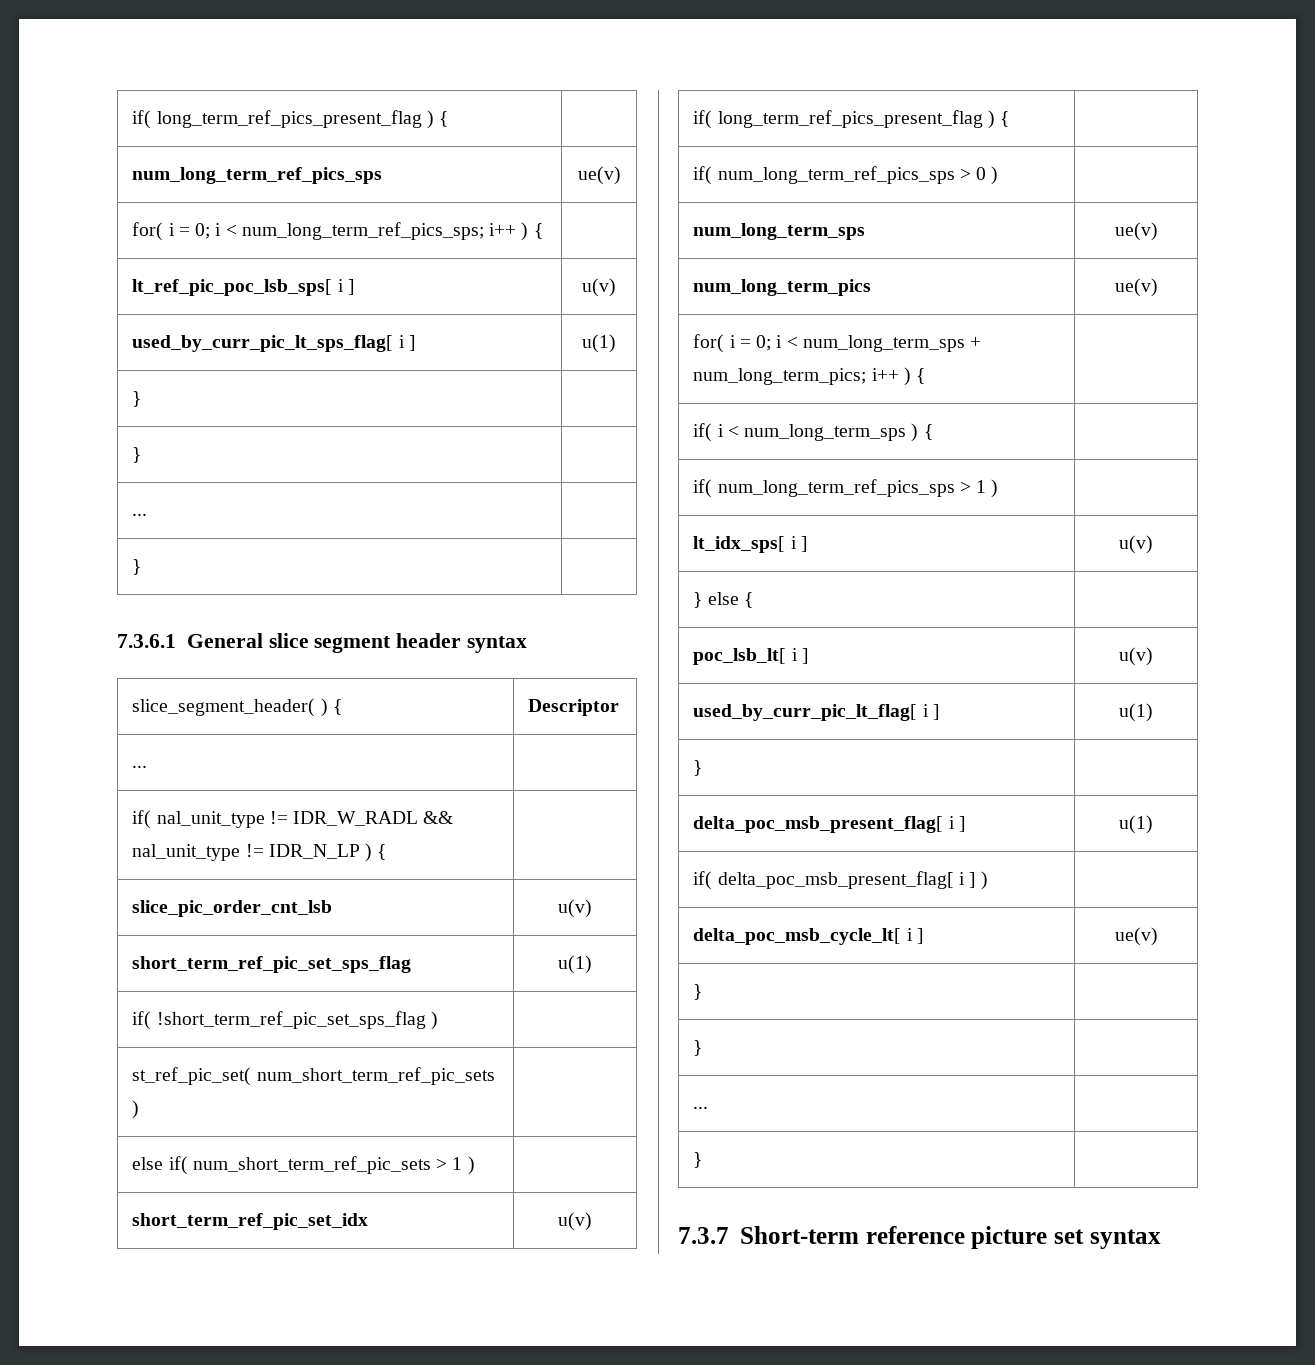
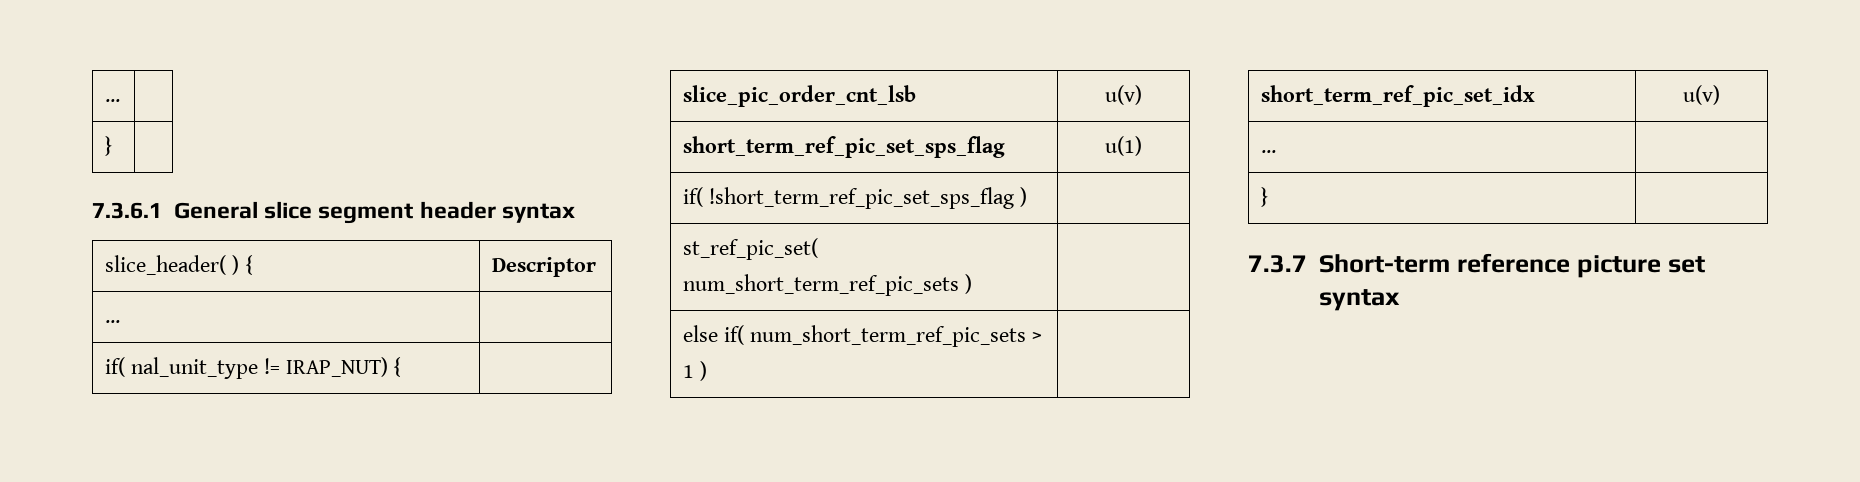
[132,110,449,129] [132,167,383,184] [577,166,621,185] [132,222,543,241] [132,279,355,296] [582,278,616,297] [132,335,416,352] [582,334,616,353] [132,391,142,407] [132,447,142,463] if( long_term_ref_pics_present_flag ) { | // num_long_term_ref_pics_sps | ue(v) // for( i = 0; i < num_long_term_ref_pics_sps; i++ ) { | // lt_ref_pic_poc_lsb_sps[ i ] | u(v) // used_by_curr_pic_lt_sps_flag[ i ] | u(1) // } | // } | // -> (105, 100) none
[132,698,316,717] slice_segment_header( -> [105,255,227,275] slice_header(
[293,811,454,826] [132,843,373,862] IDR_W_RADL && nal_unit_type != IDR_N_LP ) -> [285,357,388,377] IRAP_NUT)
[693,110,1010,129] [693,166,999,185] [693,223,866,240] [1114,222,1158,241] [693,279,872,296] [1114,278,1158,297] [693,334,982,353] [693,367,926,386] [693,423,933,442] [693,479,999,498] [693,536,808,553] [1119,535,1153,554] [693,592,753,608] [693,648,809,665] [1119,647,1153,666] [693,704,940,721] [1119,703,1153,722] [693,760,703,776] [693,816,966,833] [1119,815,1153,834] [693,871,989,890] [693,928,924,945] [1114,927,1158,946] [693,984,703,1000] [693,1040,703,1056] // if( long_term_ref_pics_present_flag ) { | // if( num_long_term_ref_pics_sps > 0 ) | // num_long_term_sps | ue(v) // num_long_term_pics | ue(v) // for( i = 0; i < num_long_term_sps + num_long_term_pics; i++ ) { | // if( i < num_long_term_sps ) { | // if( num_long_term_ref_pics_sps > 1 ) | // lt_idx_sps[ i ] | u(v) // } else { | // poc_lsb_lt[ i ] | u(v) // used_by_curr_pic_lt_flag[ i ] | u(1) // } | // delta_poc_msb_present_flag[ i ] | u(1) // if( delta_poc_msb_present_flag[ i ] ) | // delta_poc_msb_cycle_lt[ i ] | ue(v) // } | // } | -> (1720, 95) none

